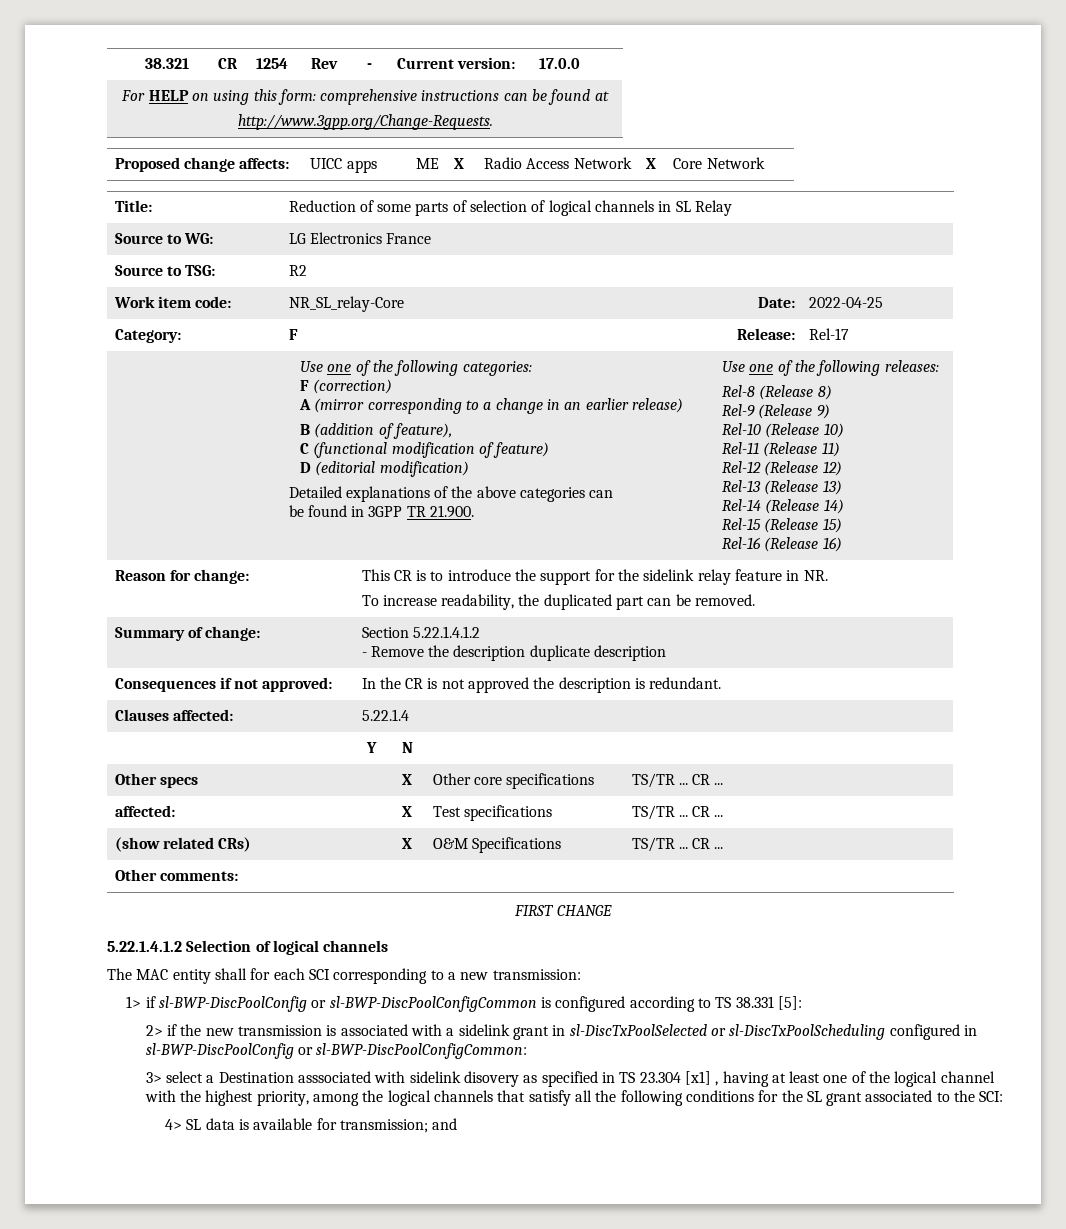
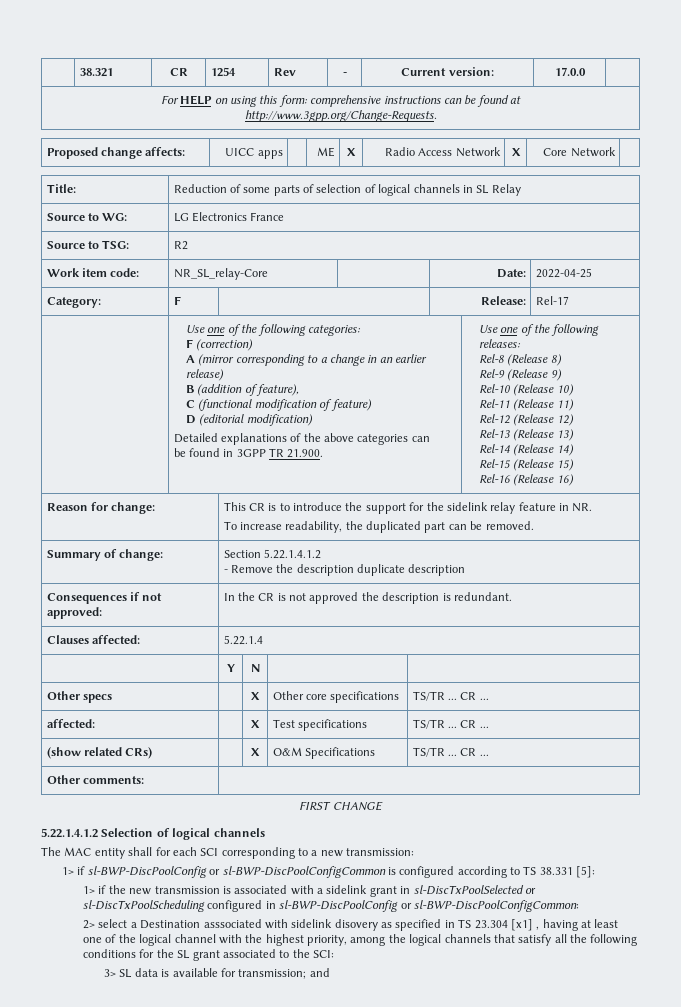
[145,1025,163,1036] 2> -> [83,886,96,894] 1>
[145,1072,162,1083] 3> -> [83,920,96,929] 2>
[165,1119,183,1130] 4> -> [104,969,117,977] 3>

